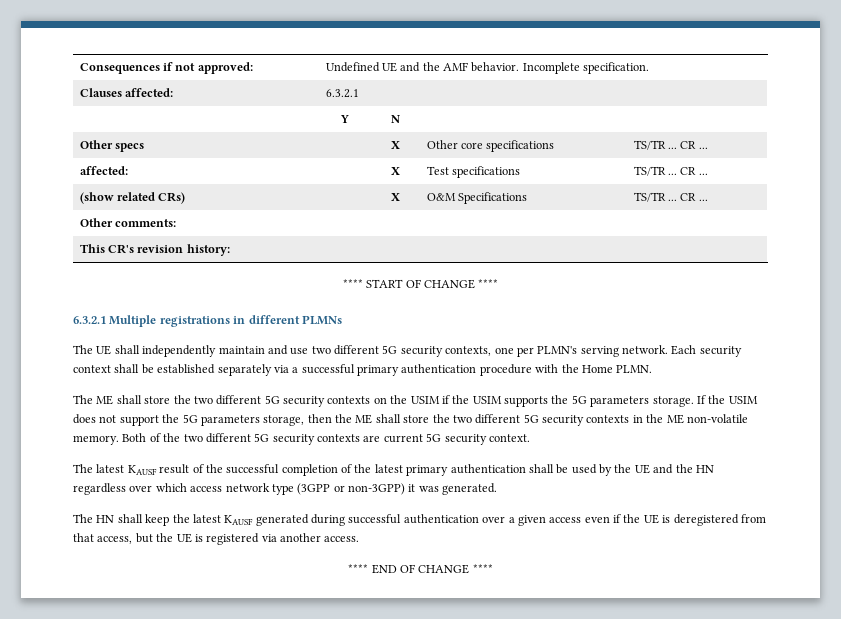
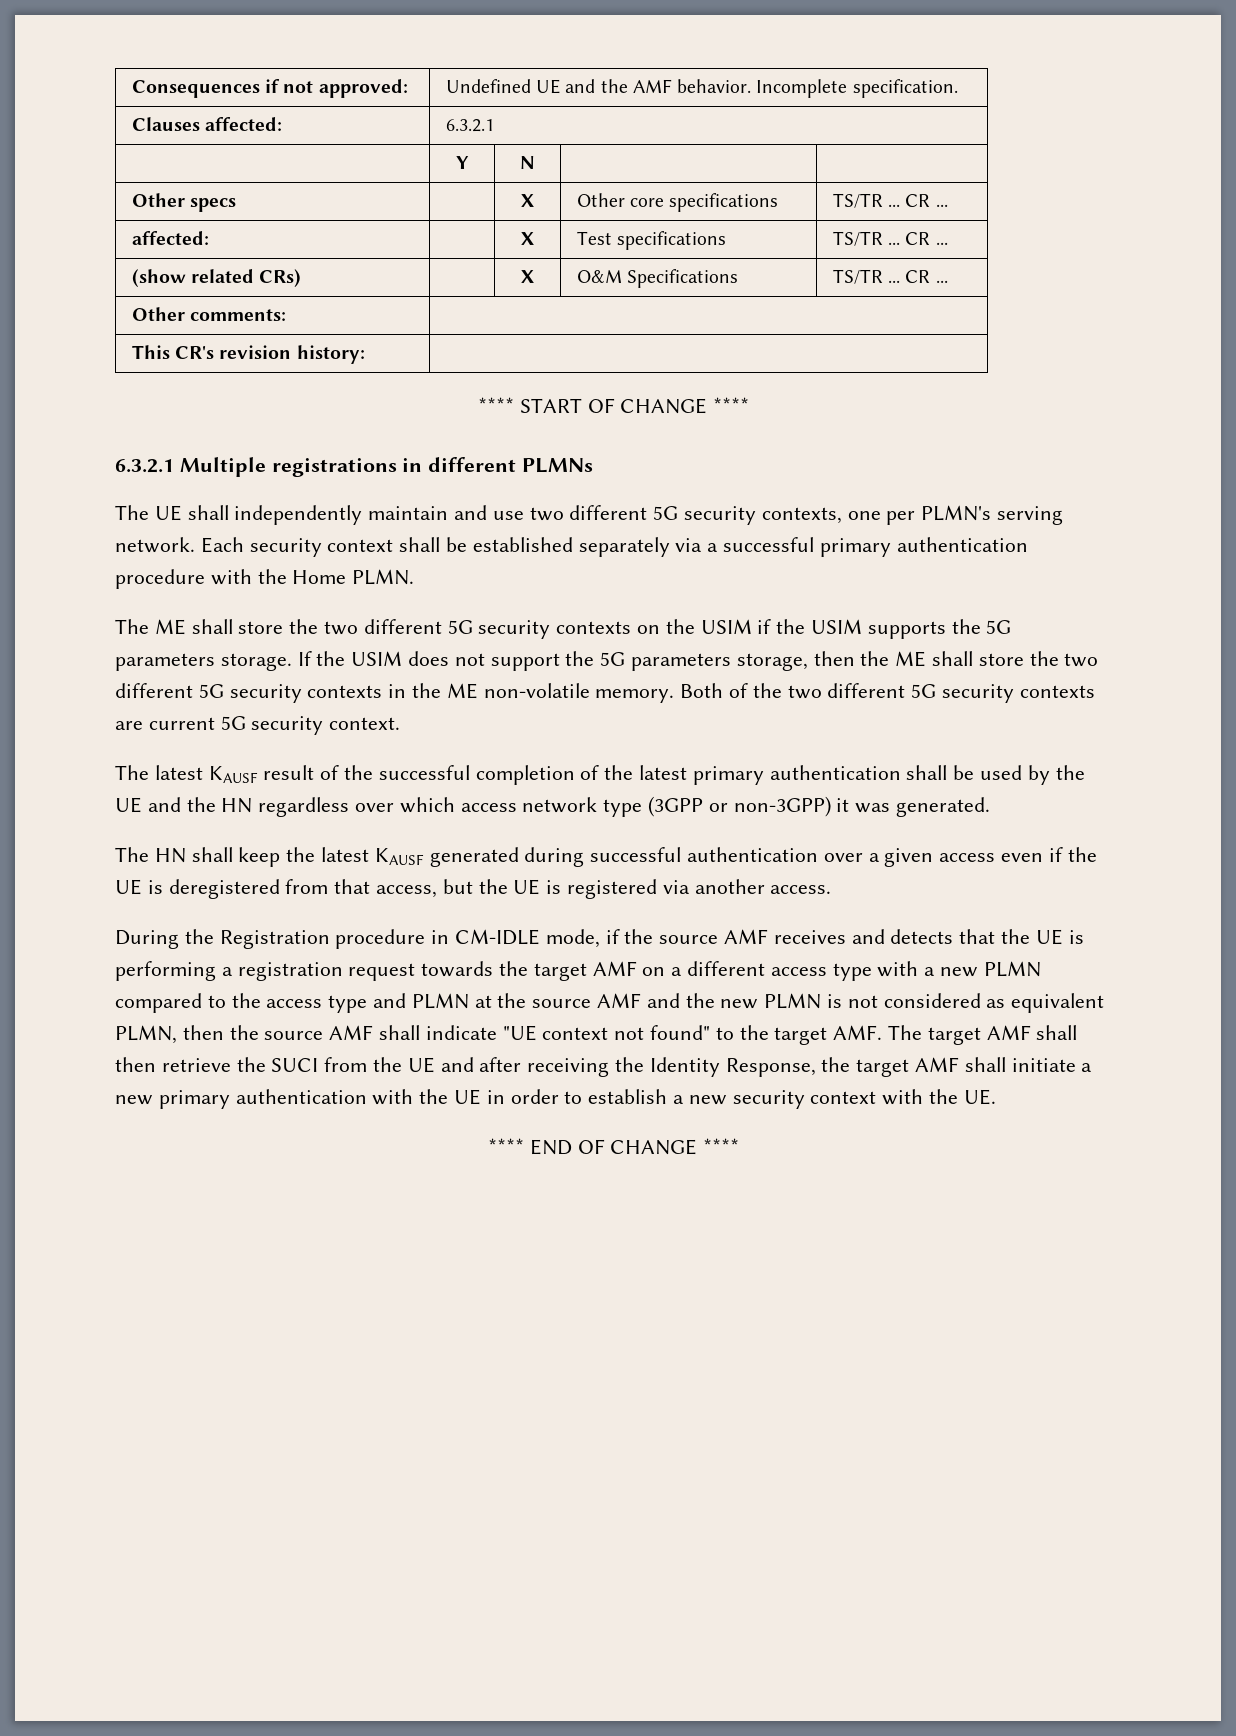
(360, 539) none -> [115,929,1084,949] [115,961,1041,981] [115,993,1105,1013] [115,1025,1078,1045] [115,1057,1093,1077] [115,1089,996,1109] // During the Registration procedure in CM-IDLE mode, if the source AMF receives and detects that the UE is performing a registration request towards the target AMF on a different access type with a new PLMN compared to the access type and PLMN at the source AMF and the new PLMN is not considered as equivalent PLMN, then the source AMF shall indicate "UE context not found" to the target AMF. The target AMF shall then retrieve the SUCI from the UE and after receiving the Identity Response, the target AMF shall initiate a new primary authentication with the UE in order to establish a new security context with the UE.

